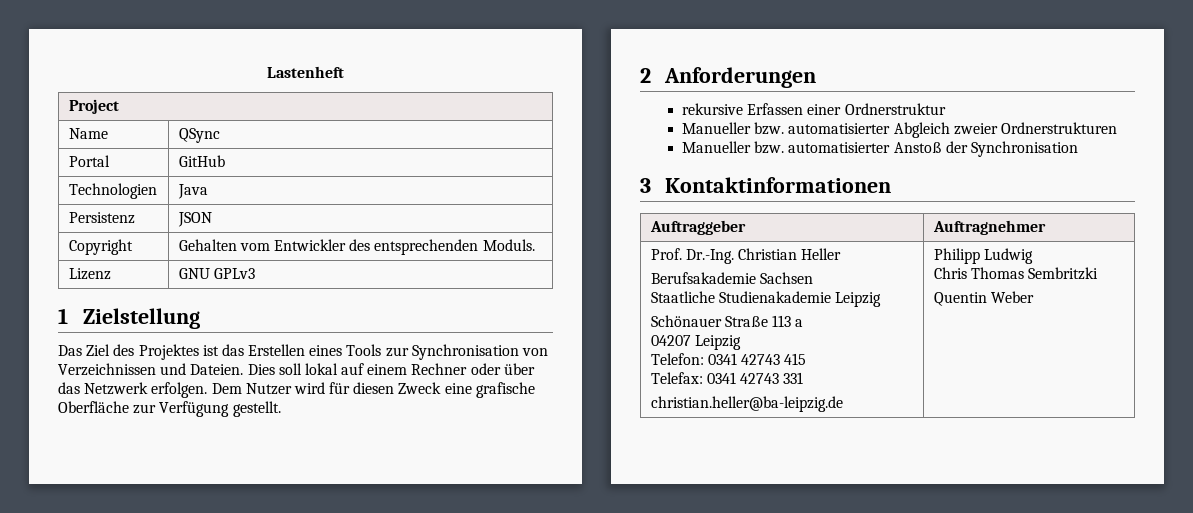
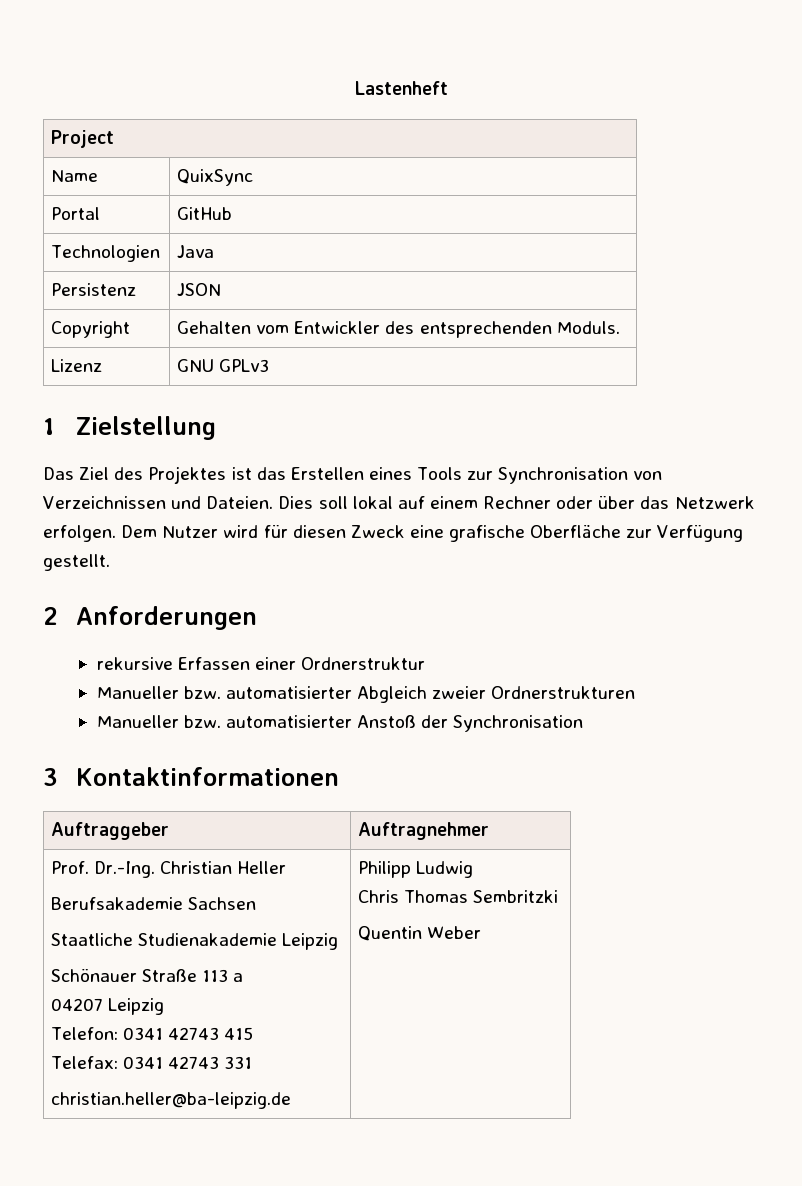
[178,128,220,143] QSync -> [177,169,254,186] QuixSync

